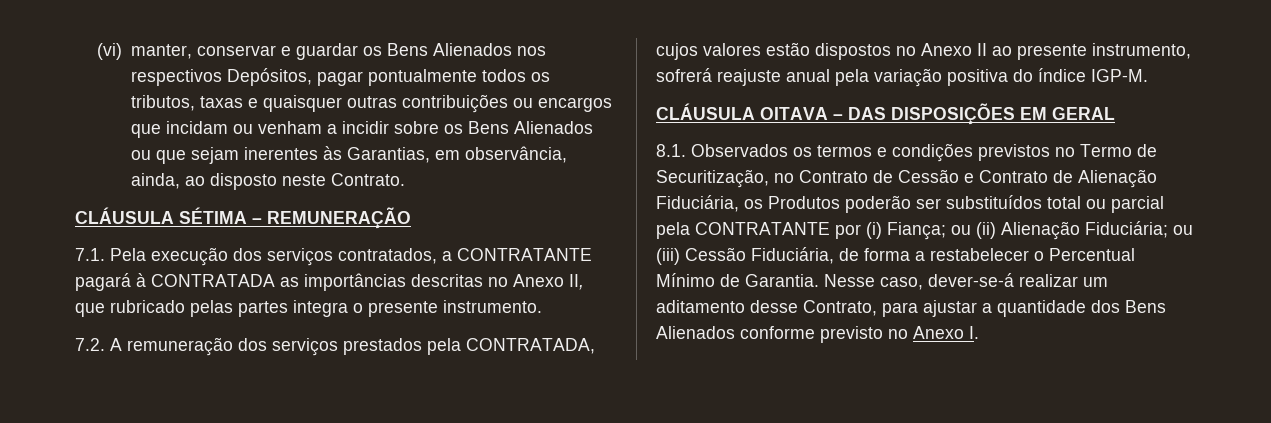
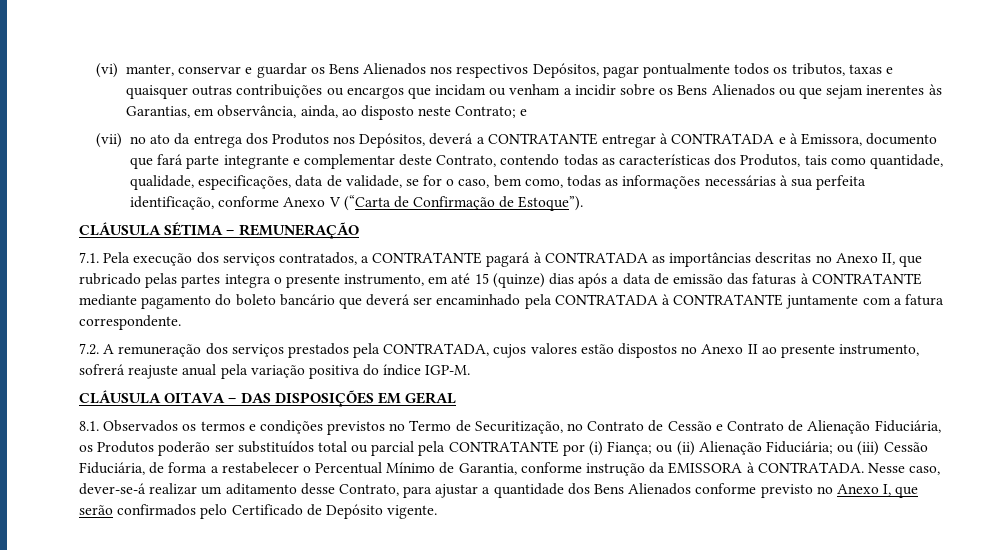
[330,173,405,186] Contrato. -> [455,106,528,118] [96,133,938,148] [130,154,943,169] [130,175,867,190] [130,195,584,211] Contrato; e // (vii) no ato da entrega dos Produtos nos Depósitos, deverá a CONTRATANTE entregar à CONTRATADA e à Emissora, documento que fará parte integrante e complementar deste Contrato, contendo todas as características dos Produtos, tais como quantidade, qualidade, especificações, data de validade, se for o caso, bem como, todas as informações necessárias à sua perfeita identificação, conforme Anexo V (“Carta de Confirmação de Estoque”).
[443,300,542,313] instrumento. -> [344,273,922,288] [79,294,944,309] [79,315,181,330] instrumento, em até 15 (quinze) dias após a data de emissão das faturas à CONTRATANTE mediante pagamento do boleto bancário que deverá ser encaminhado pela CONTRATADA à CONTRATANTE juntamente com a fatura correspondente.
[745,274,819,287] Garantia. -> [458,462,864,476] Garantia, conforme instrução da EMISSORA à CONTRATADA.
[969,326,979,339] I. -> [883,484,919,498] [79,504,438,519] I, que serão confirmados pelo Certificado de Depósito vigente.

